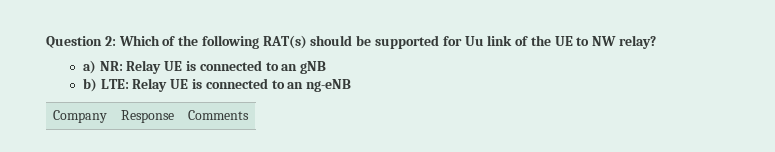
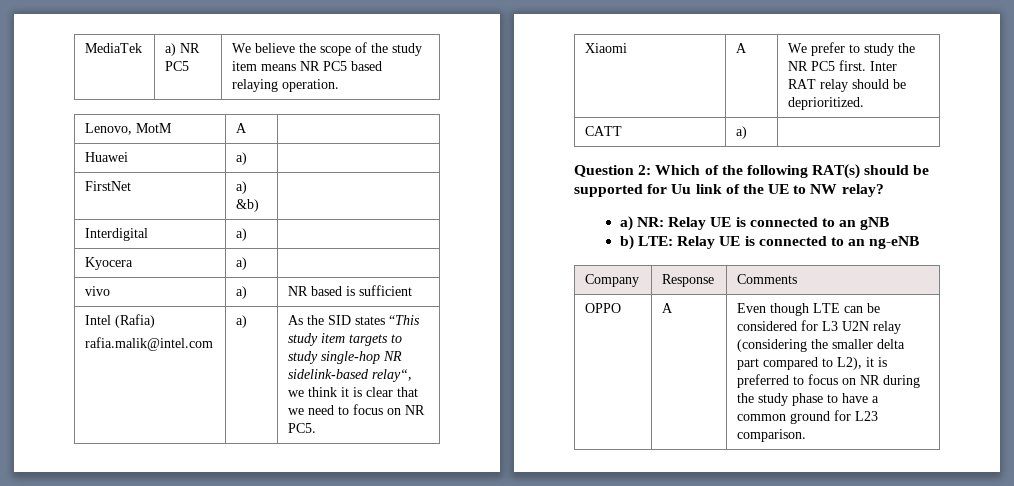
(46, 42) none -> [85,43,143,53] [165,43,201,56] [165,61,190,71] [232,42,423,56] [232,61,383,71] [232,79,340,92] [85,123,173,135] [236,123,248,133] [85,152,129,162] [236,152,248,165] [85,181,132,191] [236,181,248,194] [236,199,260,212] [85,228,149,241] [236,228,248,241] [85,257,134,270] [236,257,248,270] [85,286,111,296] [236,286,248,299] [288,285,413,296] [85,314,156,328] [85,337,214,351] [236,315,248,328] [288,315,421,325] [288,333,403,346] [288,351,403,364] [288,369,413,382] [288,387,419,397] [288,404,426,415] [288,423,317,433] [585,43,628,53] [736,43,748,53] [788,42,916,56] [788,60,898,71] [788,79,907,92] [788,97,865,110] [585,126,623,136] [736,126,748,139] MediaTek | a) NR PC5 | We believe the scope of the study item means NR PC5 based relaying operation. // Lenovo, MotM | A | // Huawei | a) | // FirstNet | a) &b) | // Interdigital | a) | // Kyocera | a) | // vivo | a) | NR based is sufficient // Intel (Rafia) // rafia.malik@intel.com | a) | As the SID states “This study item targets to study single-hop NR sidelink-based relay“, we think it is clear that we need to focus on NR PC5. // Xiaomi | A | We prefer to study the NR PC5 first. Inter RAT relay should be deprioritized. // CATT | a) | //
(249, 115) none -> [585,303,622,313] [662,303,674,313] [737,303,881,316] [737,320,902,334] [737,339,906,352] [737,357,888,370] [737,374,921,388] [737,393,880,406] [737,410,879,424] [737,429,807,442] // OPPO | A | Even though LTE can be considered for L3 U2N relay (considering the smaller delta part compared to L2), it is preferred to focus on NR during the study phase to have a common ground for L23 comparison.

